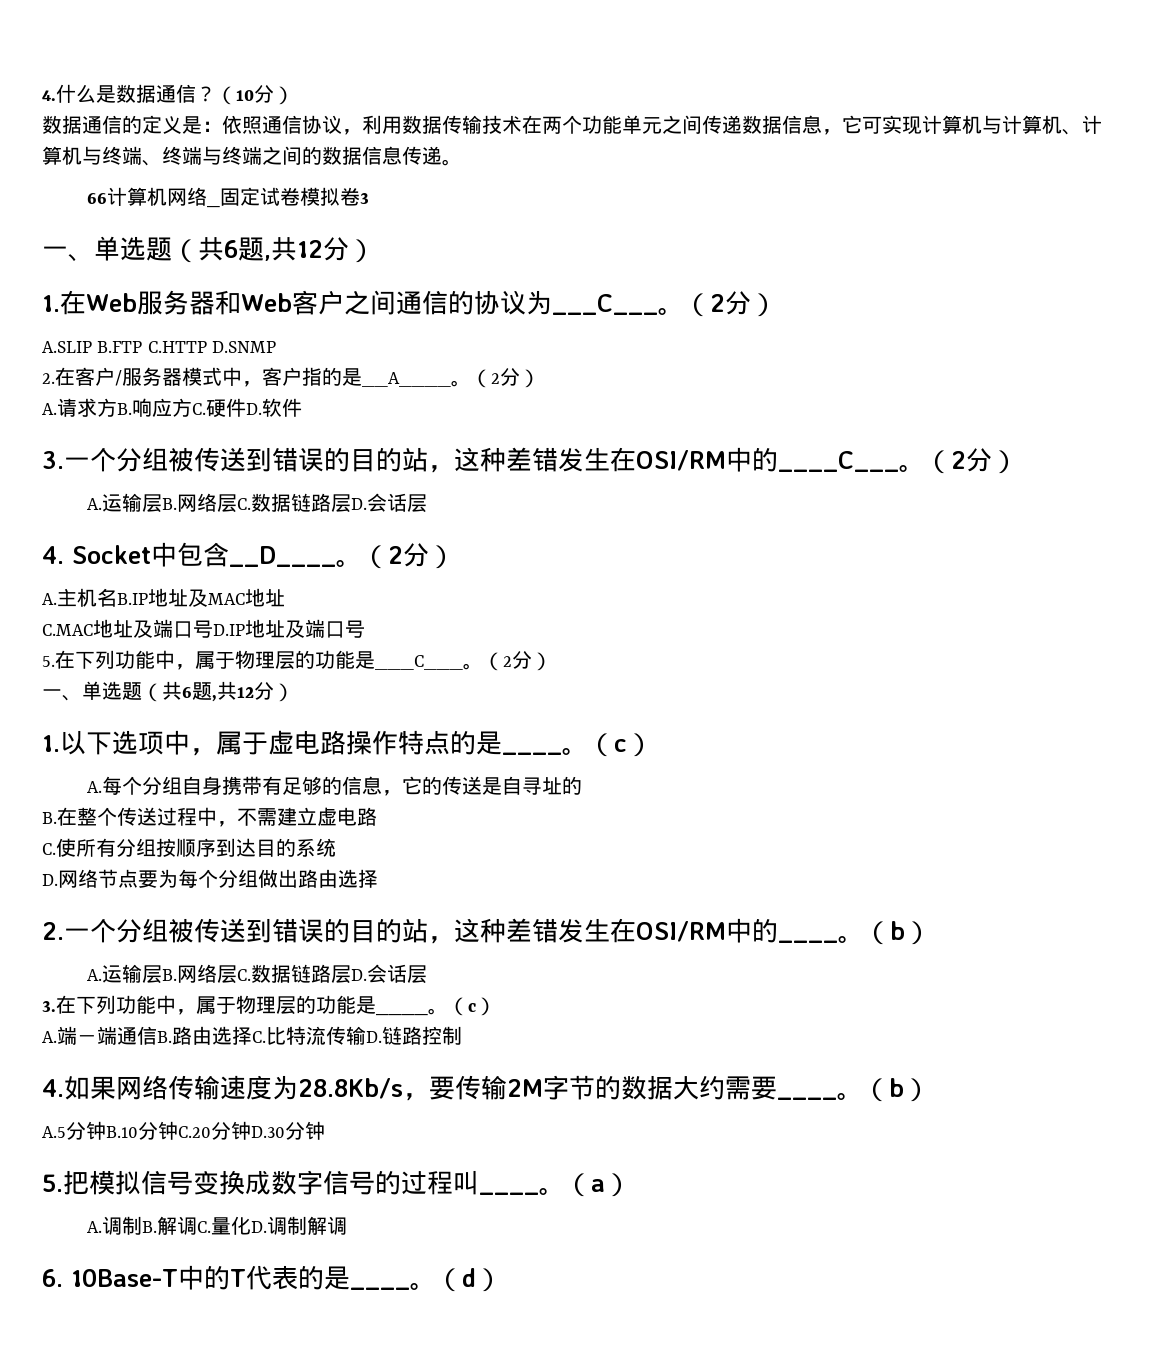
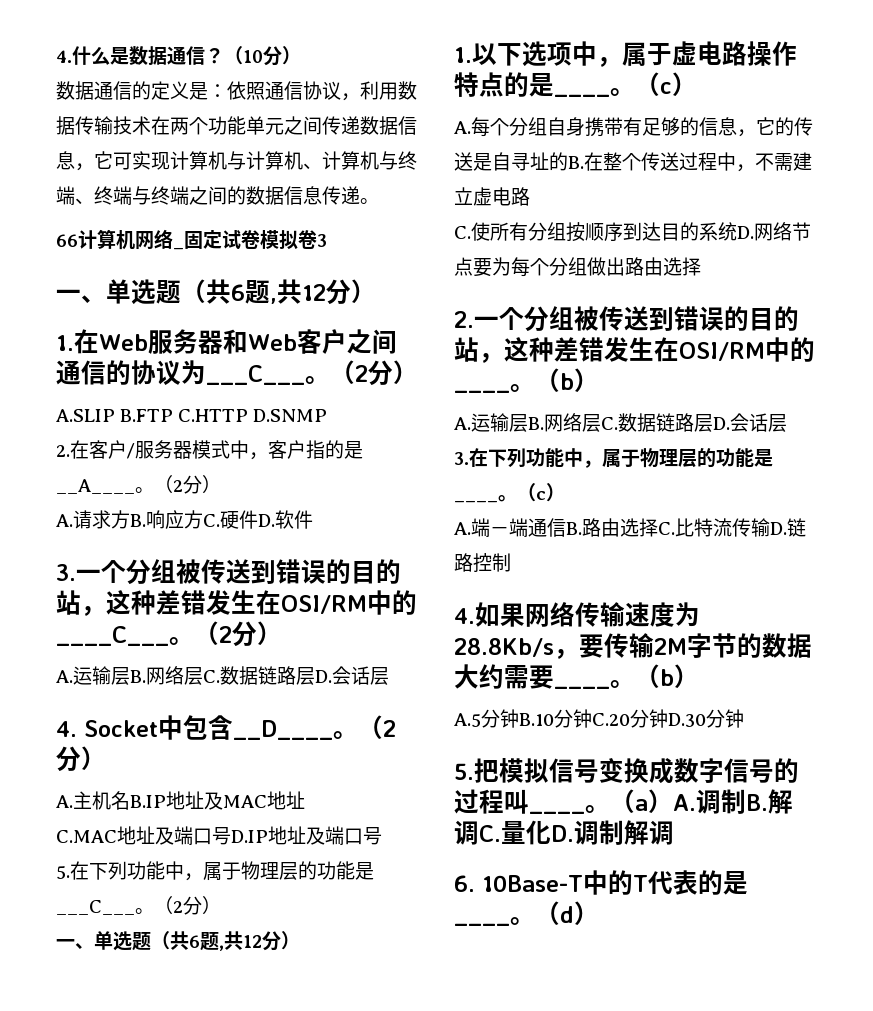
(582, 785) // -> (568, 161) none
(336, 847) // -> (737, 231) none
(631, 1185) // -> (673, 801) none

